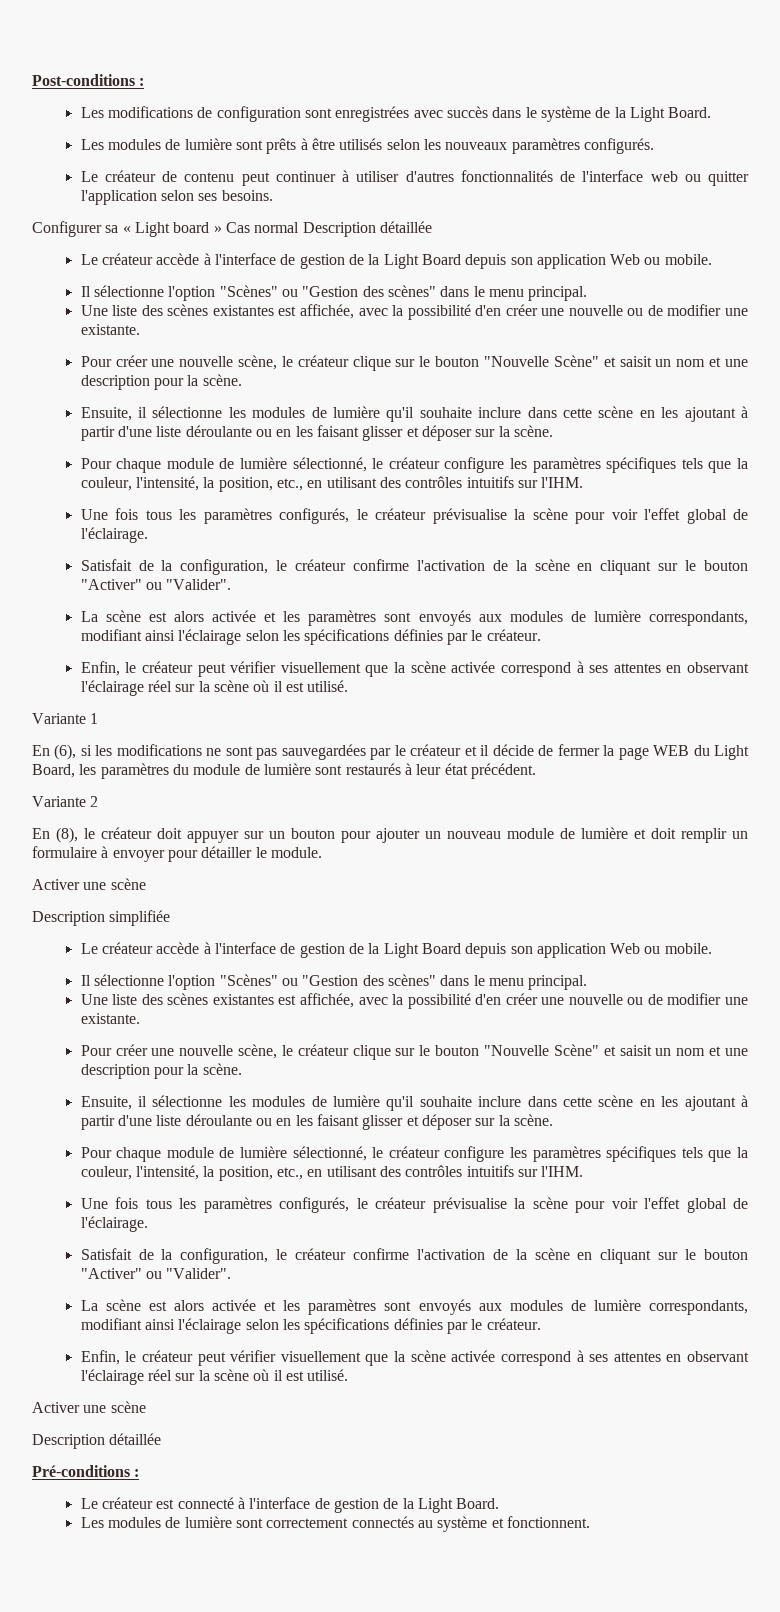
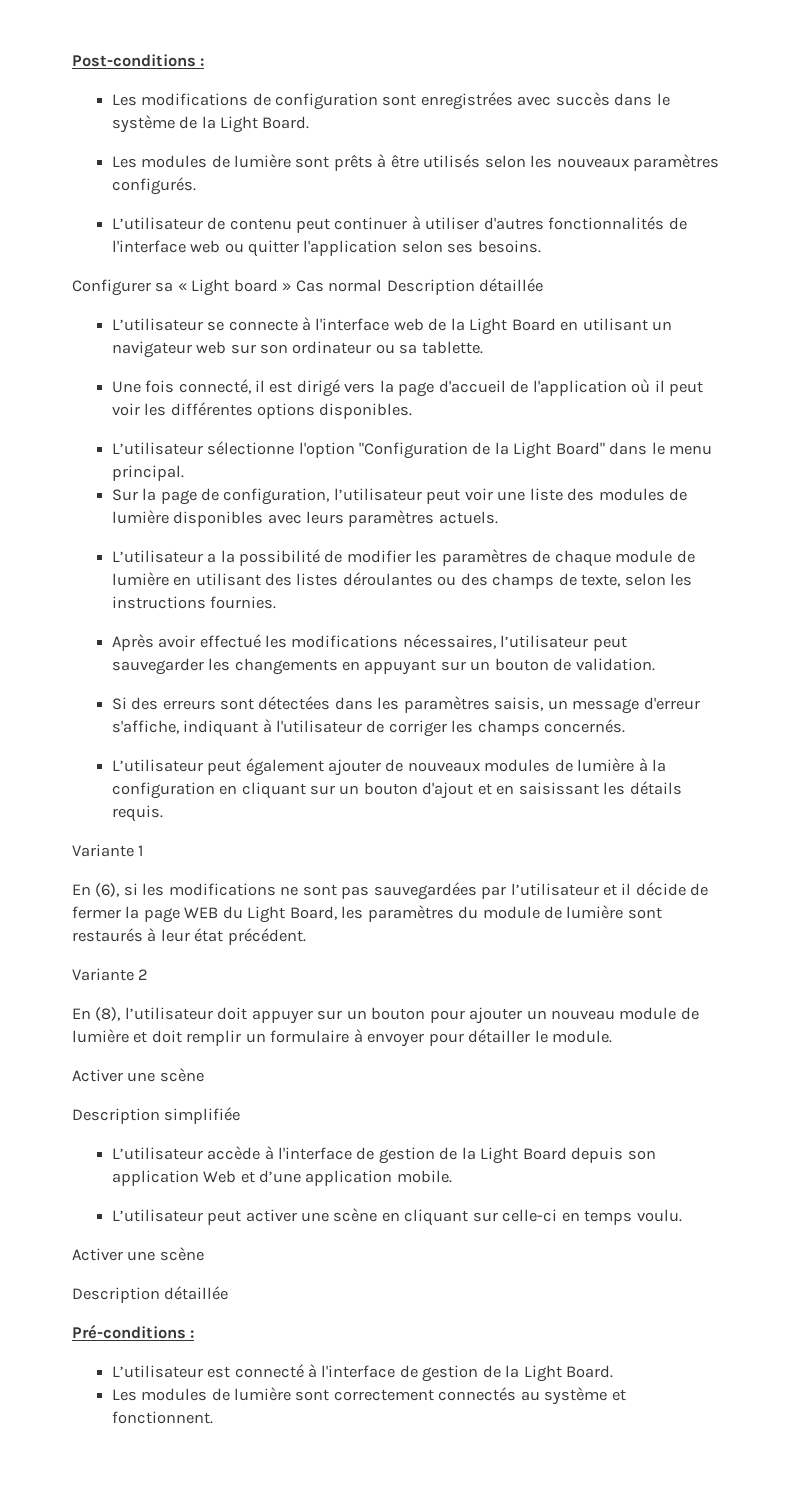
[80,170,156,182] Le créateur -> [111,217,203,230] L’utilisateur
[80,253,712,269] [80,285,588,301] [80,304,748,320] [80,324,140,335] [80,355,749,371] [80,374,242,390] [80,406,748,422] [80,425,553,441] [80,457,749,473] [80,476,584,492] [80,508,749,524] [80,527,148,543] [80,559,749,575] [80,579,232,590] [80,610,748,626] [80,629,541,645] [80,661,750,677] [80,680,349,696] Le créateur accède à l'interface de gestion de la Light Board depuis son application Web ou mobile. // Il sélectionne l'option "Scènes" ou "Gestion des scènes" dans le menu principal. // Une liste des scènes existantes est affichée, avec la possibilité d'en créer une nouvelle ou de modifier une existante. // Pour créer une nouvelle scène, le créateur clique sur le bouton "Nouvelle Scène" et saisit un nom et une description pour la scène. // Ensuite, il sélectionne les modules de lumière qu'il souhaite inclure dans cette scène en les ajoutant à partir d'une liste déroulante ou en les faisant glisser et déposer sur la scène. // Pour chaque module de lumière sélectionné, le créateur configure les paramètres spécifiques tels que la couleur, l'intensité, la position, etc., en utilisant des contrôles intuitifs sur l'IHM. // Une fois tous les paramètres configurés, le créateur prévisualise la scène pour voir l'effet global de l'éclairage. // Satisfait de la configuration, le créateur confirme l'activation de la scène en cliquant sur le bouton "Activer" ou "Valider". // La scène est alors activée et les paramètres sont envoyés aux modules de lumière correspondants, modifiant ainsi l'éclairage selon les spécifications définies par le créateur. // Enfin, le créateur peut vérifier visuellement que la scène activée correspond à ses attentes en observant l'éclairage réel sur la scène où il est utilisé. -> [111,317,673,335] [111,341,483,358] [111,379,704,397] [111,402,413,419] [111,441,713,459] [111,465,184,481] [111,488,688,505] [111,510,498,527] [111,549,695,567] [111,572,693,589] [111,596,277,609] [111,634,627,651] [111,658,655,675] [111,696,700,714] [111,719,626,737] [111,758,667,776] [111,781,682,799] [111,805,163,822] L’utilisateur se connecte à l'interface web de la Light Board en utilisant un navigateur web sur son ordinateur ou sa tablette. // Une fois connecté, il est dirigé vers la page d'accueil de l'application où il peut voir les différentes options disponibles. // L’utilisateur sélectionne l'option "Configuration de la Light Board" dans le menu principal. // Sur la page de configuration, l’utilisateur peut voir une liste des modules de lumière disponibles avec leurs paramètres actuels. // L’utilisateur a la possibilité de modifier les paramètres de chaque module de lumière en utilisant des listes déroulantes ou des champs de texte, selon les instructions fournies. // Après avoir effectué les modifications nécessaires, l’utilisateur peut sauvegarder les changements en appuyant sur un bouton de validation. // Si des erreurs sont détectées dans les paramètres saisis, un message d'erreur s'affiche, indiquant à l'utilisateur de corriger les champs concernés. // L’utilisateur peut également ajouter de nouveaux modules de lumière à la configuration en cliquant sur un bouton d'ajout et en saisissant les détails requis.
[394,744,462,756] le créateur -> [510,883,599,896] l’utilisateur
[84,827,152,839] le créateur -> [124,1007,213,1020] l’utilisateur
[80,942,153,954] Le créateur -> [111,1147,203,1160] L’utilisateur
[644,943,712,954] [80,974,588,990] [80,993,748,1009] [80,1013,140,1024] [80,1044,749,1060] [80,1063,242,1079] [80,1095,748,1111] [80,1114,553,1130] [80,1146,749,1162] [80,1165,584,1181] [80,1197,749,1213] [80,1216,148,1232] [80,1248,749,1264] [80,1268,232,1279] [80,1299,748,1315] [80,1318,541,1334] [80,1350,750,1366] [80,1369,349,1385] ou mobile. // Il sélectionne l'option "Scènes" ou "Gestion des scènes" dans le menu principal. // Une liste des scènes existantes est affichée, avec la possibilité d'en créer une nouvelle ou de modifier une existante. // Pour créer une nouvelle scène, le créateur clique sur le bouton "Nouvelle Scène" et saisit un nom et une description pour la scène. // Ensuite, il sélectionne les modules de lumière qu'il souhaite inclure dans cette scène en les ajoutant à partir d'une liste déroulante ou en les faisant glisser et déposer sur la scène. // Pour chaque module de lumière sélectionné, le créateur configure les paramètres spécifiques tels que la couleur, l'intensité, la position, etc., en utilisant des contrôles intuitifs sur l'IHM. // Une fois tous les paramètres configurés, le créateur prévisualise la scène pour voir l'effet global de l'éclairage. // Satisfait de la configuration, le créateur confirme l'activation de la scène en cliquant sur le bouton "Activer" ou "Valider". // La scène est alors activée et les paramètres sont envoyés aux modules de lumière correspondants, modifiant ainsi l'éclairage selon les spécifications définies par le créateur. // Enfin, le créateur peut vérifier visuellement que la scène activée correspond à ses attentes en observant l'éclairage réel sur la scène où il est utilisé. -> [240,1170,452,1186] [111,1208,682,1226] et d’une application mobile. // L’utilisateur peut activer une scène en cliquant sur celle-ci en temps voulu.
[80,1497,153,1509] Le créateur -> [111,1365,203,1378] L’utilisateur

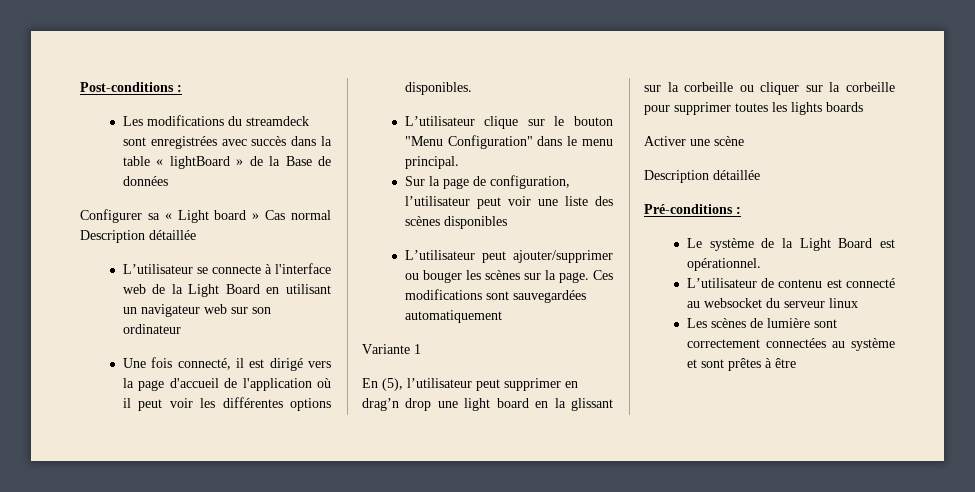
[252,93,379,110] de configuration -> [227,116,309,126] du streamdeck
[656,93,670,106] [111,115,310,133] [111,154,720,171] [111,177,196,195] [111,216,687,233] [111,240,541,257] le système de la Light Board. // Les modules de lumière sont prêts à être utilisés selon les nouveaux paramètres configurés. // L’utilisateur de contenu peut continuer à utiliser d'autres fonctionnalités de l'interface web ou quitter l'application selon ses besoins. -> [321,136,332,146] [122,156,331,169] [122,176,168,186] la table « lightBoard » de la Base de données
[375,341,483,354] ou sa tablette. -> (181, 329) none
[207,441,605,459] sélectionne l'option "Configuration de la Light Board" -> [484,116,613,129] [404,135,533,149] clique sur le bouton "Menu Configuration"
[598,488,688,501] [111,510,498,527] [111,549,695,567] [111,572,693,589] [111,596,277,609] [111,634,627,651] [111,658,655,675] [111,696,700,714] [111,719,626,737] [111,758,667,776] [111,781,682,799] [111,805,163,822] [72,844,144,857] [72,882,709,900] [72,905,662,923] [72,928,306,945] [72,968,149,981] [72,1007,699,1024] [72,1029,613,1047] [72,1068,204,1082] [72,1107,241,1124] [111,1146,656,1164] [111,1170,452,1186] [111,1208,682,1226] modules de lumière disponibles avec leurs paramètres actuels. // L’utilisateur a la possibilité de modifier les paramètres de chaque module de lumière en utilisant des listes déroulantes ou des champs de texte, selon les instructions fournies. // Après avoir effectué les modifications nécessaires, l’utilisateur peut sauvegarder les changements en appuyant sur un bouton de validation. // Si des erreurs sont détectées dans les paramètres saisis, un message d'erreur s'affiche, indiquant à l'utilisateur de corriger les champs concernés. // L’utilisateur peut également ajouter de nouveaux modules de lumière à la configuration en cliquant sur un bouton d'ajout et en saisissant les détails requis. // Variante 1 // En (6), si les modifications ne sont pas sauvegardées par l’utilisateur et il décide de fermer la page WEB du Light Board, les paramètres du module de lumière sont restaurés à leur état précédent. // Variante 2 // En (8), l’utilisateur doit appuyer sur un bouton pour ajouter un nouveau module de lumière et doit remplir un formulaire à envoyer pour détailler le module. // Activer une scène // Description simplifiée // L’utilisateur accède à l'interface de gestion de la Light Board depuis son application Web et d’une application mobile. // L’utilisateur peut activer une scène en cliquant sur celle-ci en temps voulu. -> [404,216,507,229] [404,250,613,263] [404,270,613,283] [404,289,586,303] [404,310,502,323] [362,344,421,354] [362,378,578,391] [362,398,613,411] [644,82,895,95] [644,102,863,115] scènes disponibles // L’utilisateur peut ajouter/supprimer ou bouger les scènes sur la page. Ces modifications sont sauvegardées automatiquement // Variante 1 // En (5), l’utilisateur peut supprimer en drag’n drop une light board en la glissant sur la corbeille ou cliquer sur la corbeille pour supprimer toutes les lights boards
[111,1364,614,1382] [111,1388,208,1401] L’utilisateur est connecté à l'interface de gestion de la Light Board. // Les modules -> [686,238,895,251] [686,258,761,271] [686,278,895,288] [686,298,858,308] [686,318,746,328] Le système de la Light Board est opérationnel. // L’utilisateur de contenu est connecté au websocket du serveur linux // Les scènes
[438,1387,517,1401] connectés -> [765,338,826,348] connectées
[111,1411,213,1424] fonctionnent. -> [700,358,796,371] sont prêtes à être

